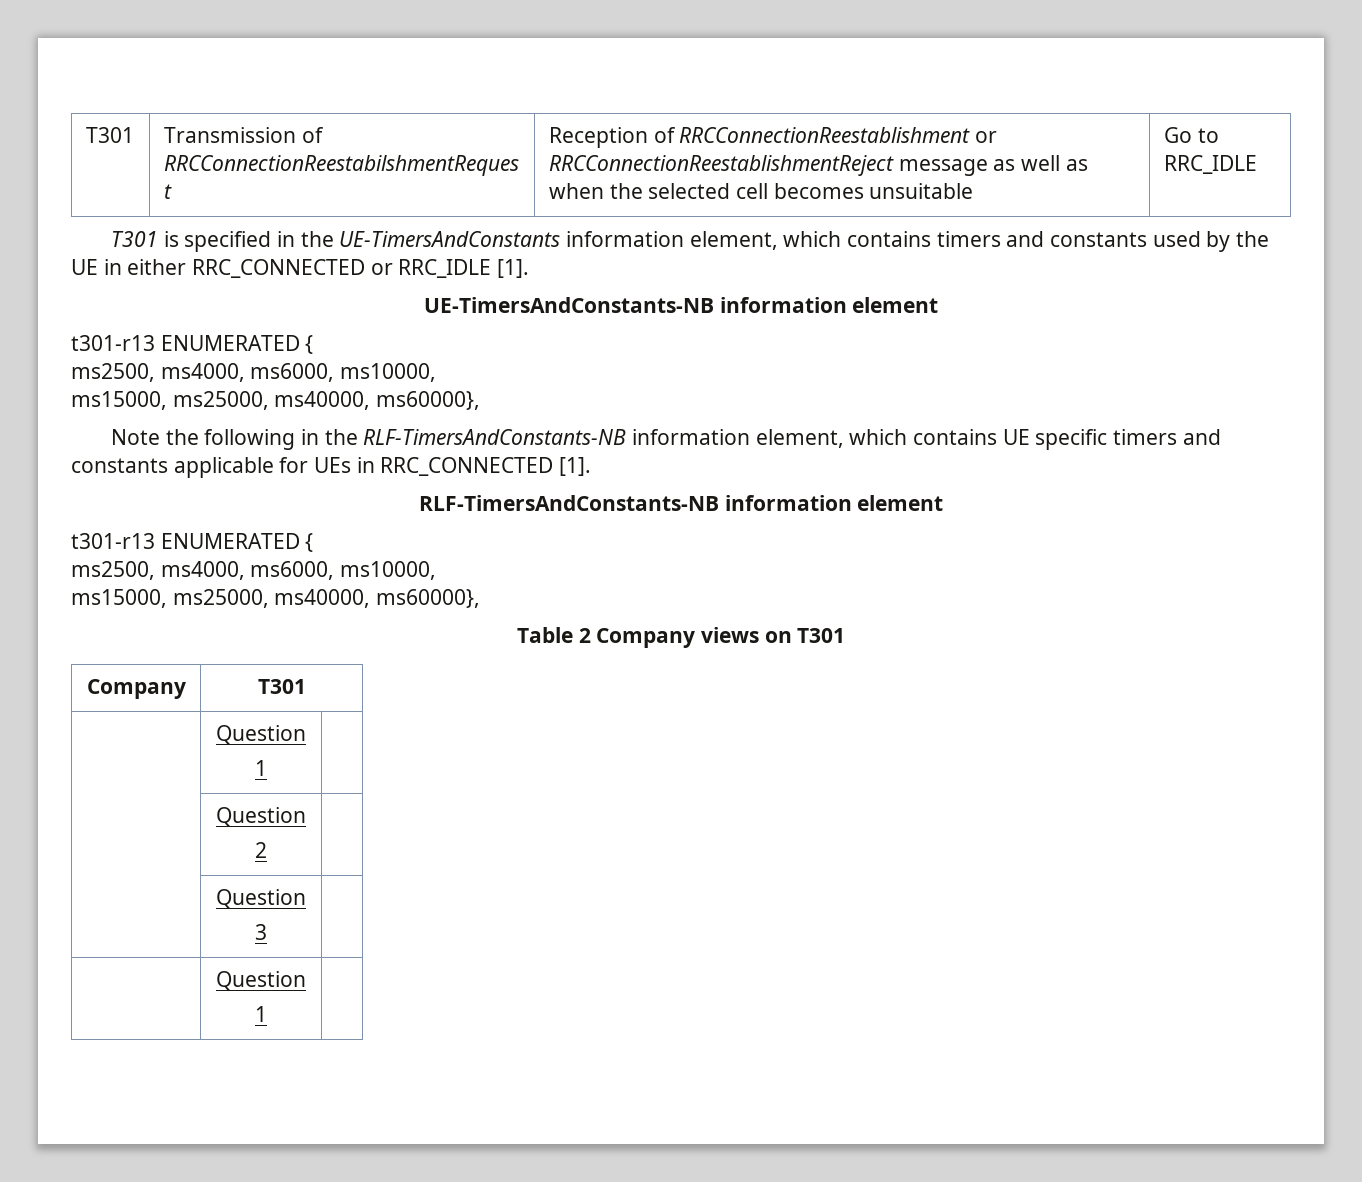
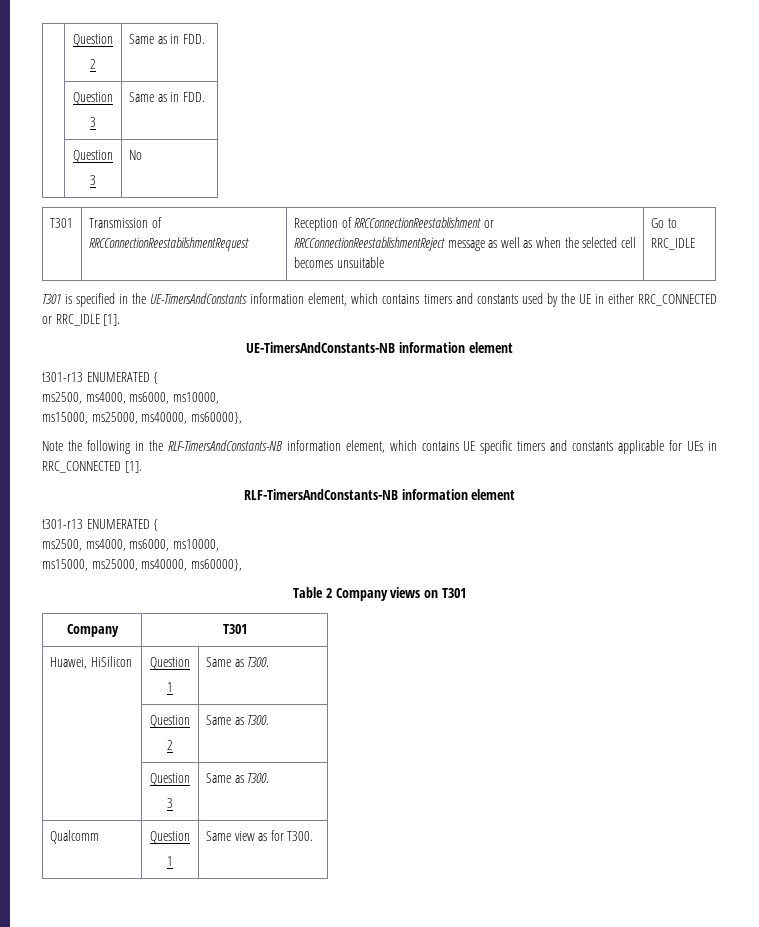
(85, 135) none -> [73,34,113,47] [90,59,96,69] [128,34,205,44] [73,92,113,105] [90,117,96,127] [128,92,205,102] [73,150,113,163] [90,175,96,185] [128,150,142,160] | Question // 2 | Same as in FDD. // | Question // 3 | Same as in FDD. // | Question // 3 | No //
[216,725,306,745] [255,760,267,776] [216,807,306,827] [255,842,267,858] [216,889,306,909] [255,924,267,940] [216,971,306,991] [255,1006,267,1022] | Question // 1 | // | Question // 2 | // | Question // 3 | // | Question // 1 | -> [49,656,132,669] [150,657,190,670] [167,682,173,692] [205,657,270,667] [150,715,190,728] [167,740,173,750] [205,715,270,725] [150,773,190,786] [167,798,173,808] [205,773,270,783] [49,830,99,844] [150,831,190,844] [167,856,173,866] [205,830,314,841] Huawei, HiSilicon | Question // 1 | Same as T300. // | Question // 2 | Same as T300. // | Question // 3 | Same as T300. // Qualcomm | Question // 1 | Same view as for T300.

